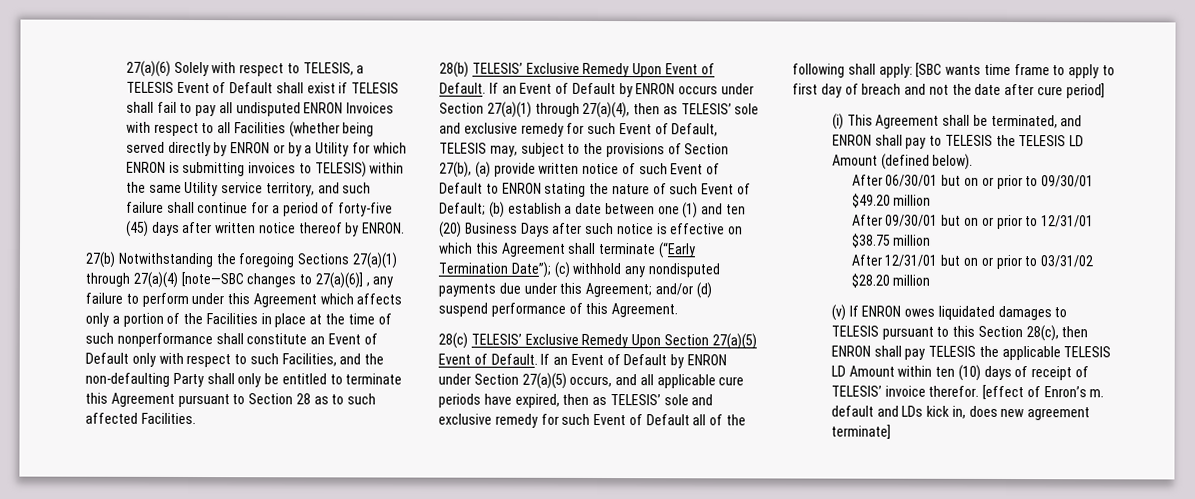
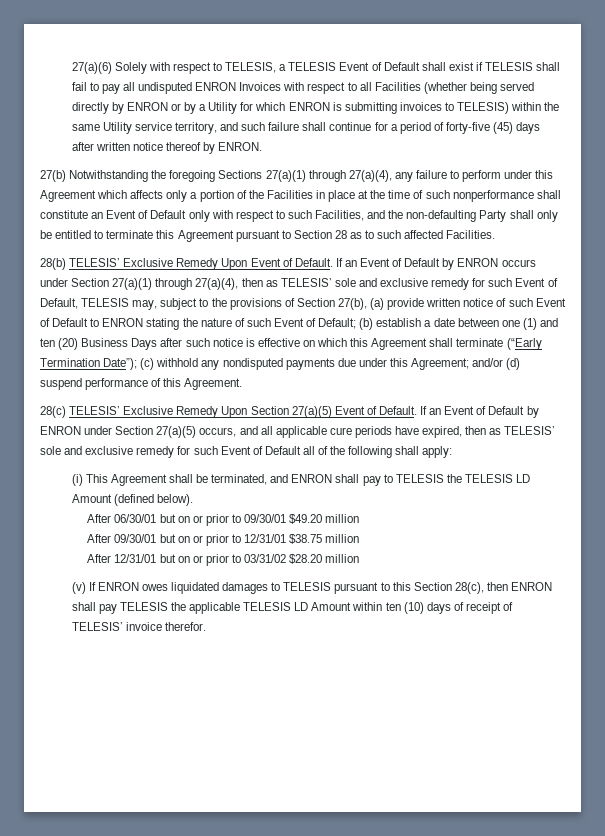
[132,271,370,289] 27(a)(4) [note—SBC changes to 27(a)(6)] , -> [348,170,392,182] 27(a)(4),
[915,62,1116,79] [792,83,1105,99] [SBC wants time frame to apply to first day of breach and not the date after cure period] -> (453, 452) none
[982,384,1105,401] [830,405,1091,421] [830,424,891,440] [effect of Enron’s m. default and LDs kick in, does new agreement terminate] -> (206, 626) none

